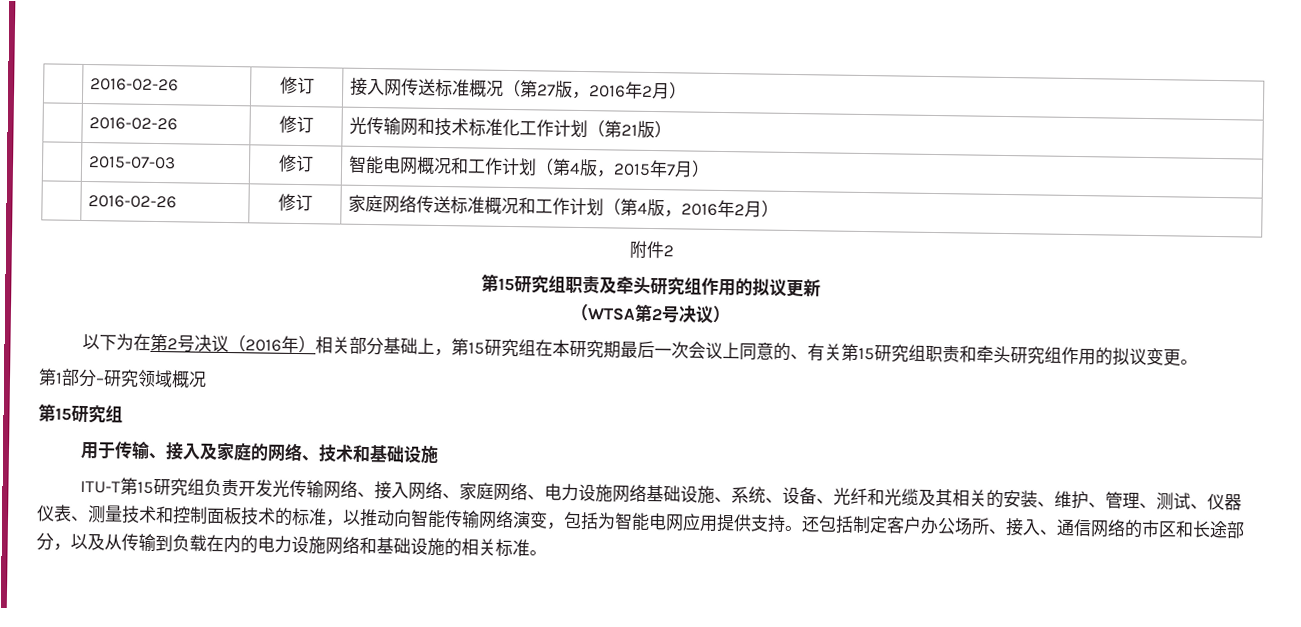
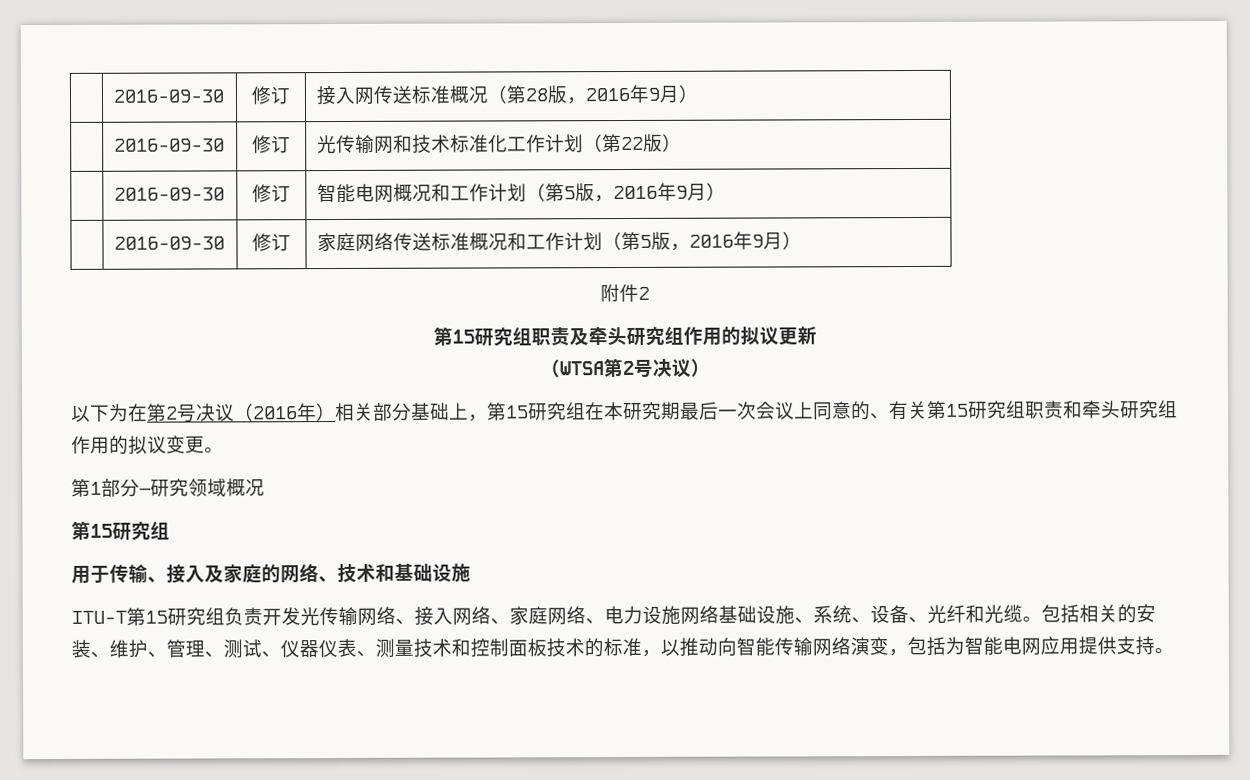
[89,78,179,92] | 2016-02-26 -> [112,89,224,103] | 2016-09-30
[536,80,687,100] [88,117,178,131] 27版，2016年2月） // | 2016-02-26 -> [524,84,698,105] [113,138,225,152] 28版，2016年9月） // | 2016-09-30
[620,124,638,136] 21 -> [620,136,644,151] 22
[88,156,176,170] 2015-07-03 -> [113,187,225,201] 2016-09-30
[568,158,710,178] [87,195,177,209] 4版，2015年7月） // | 2016-02-26 -> [563,182,726,203] [113,236,225,250] 5版，2016年9月） // | 2016-09-30
[636,198,745,218] 4版，2016年2 -> [639,231,764,251] 5版，2016年9
[918,488,954,507] 及其 -> [1022,604,1080,623] 。包括
[801,515,1245,539] [36,532,547,558] 还包括制定客户办公场所、接入、通信网络的市区和长途部分，以及从传输到负载在内的电力设施网络和基础设施的相关标准。 -> (1174, 651) none

